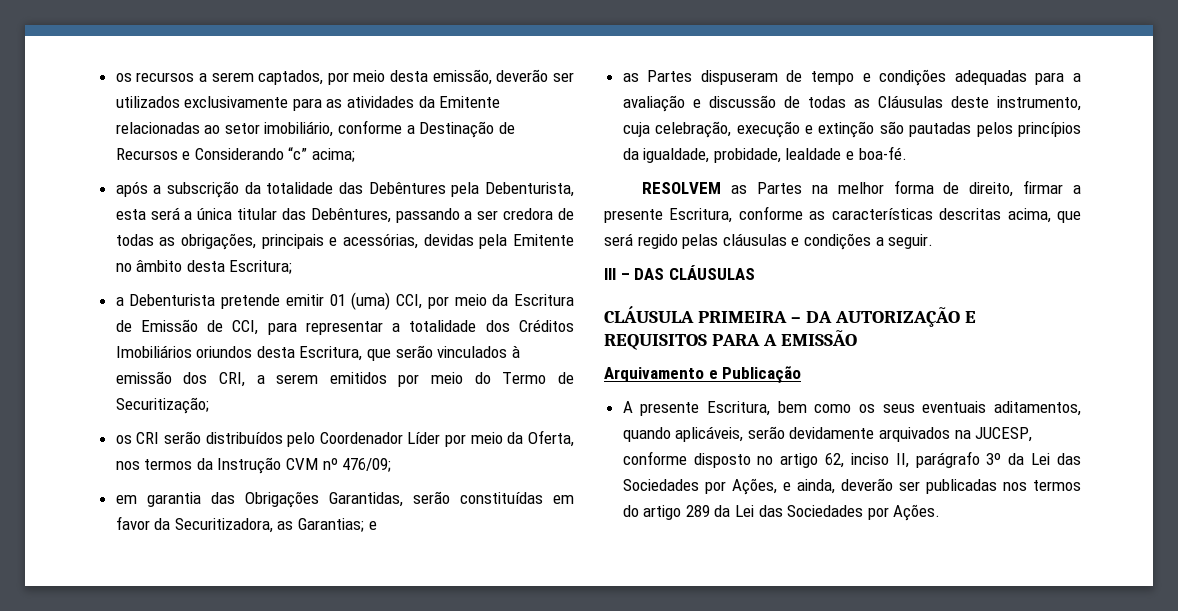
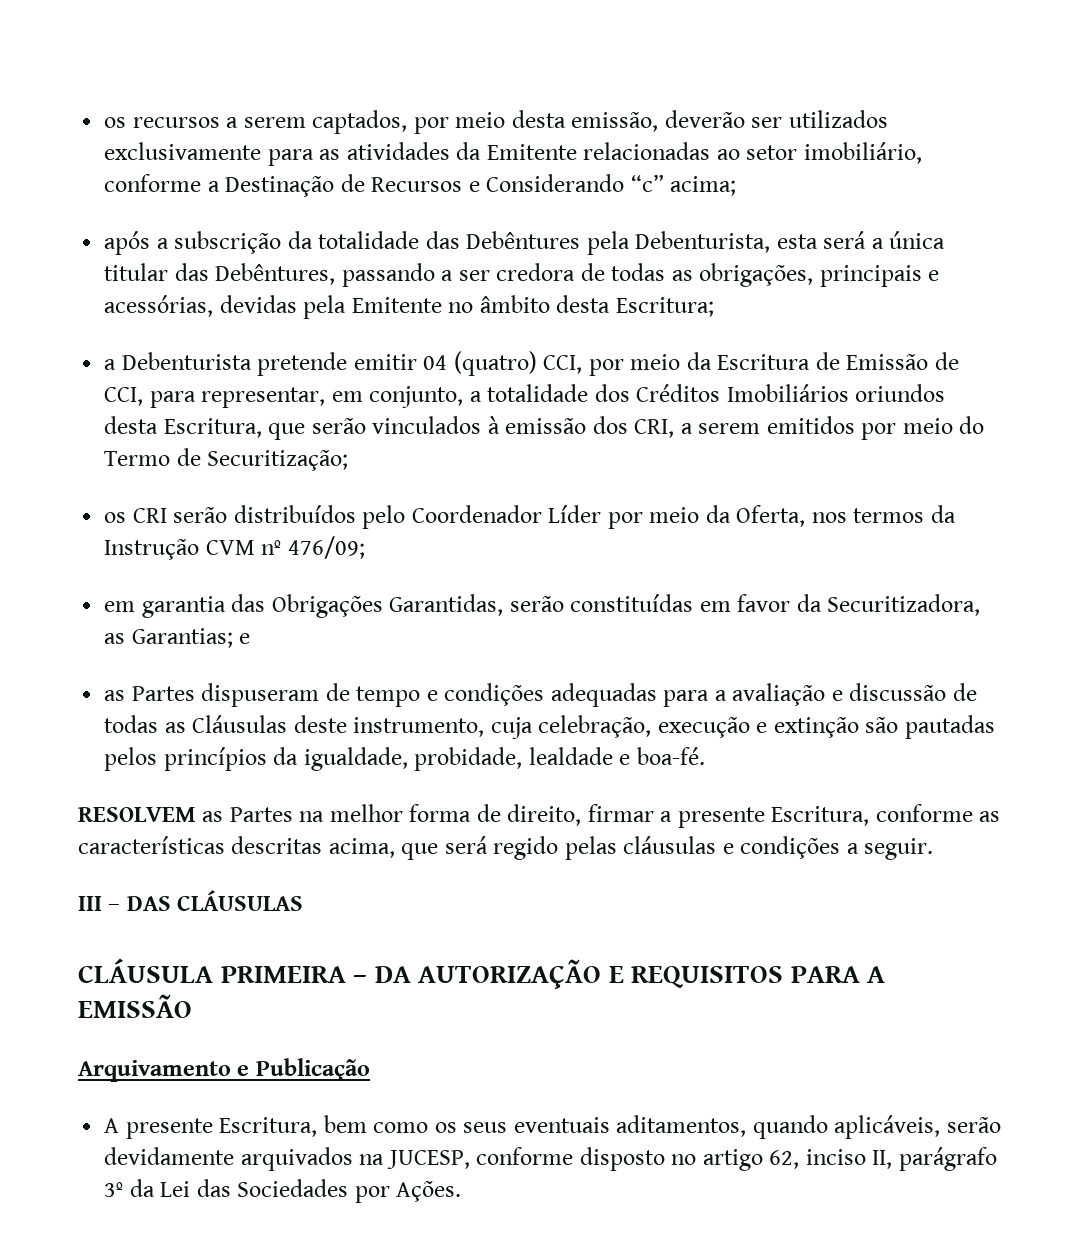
[329,292,391,310] 01 (uma) -> [423,351,537,376] 04 (quatro)
[305,321,383,335] representar -> [201,386,464,408] representar, em conjunto,
[731,478,1081,495] [622,505,889,520] Ações, e ainda, deverão ser publicadas nos termos do artigo 289 da Lei das Sociedades por -> (390, 1194) none

